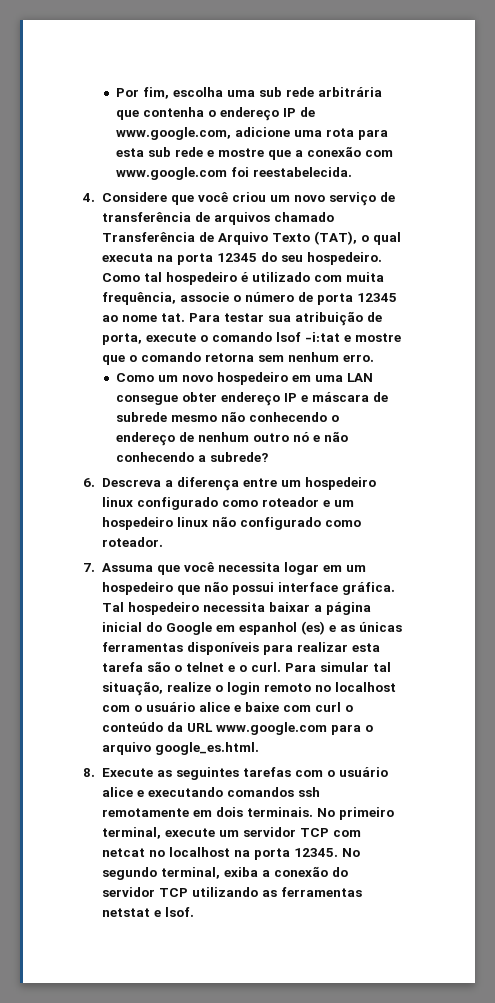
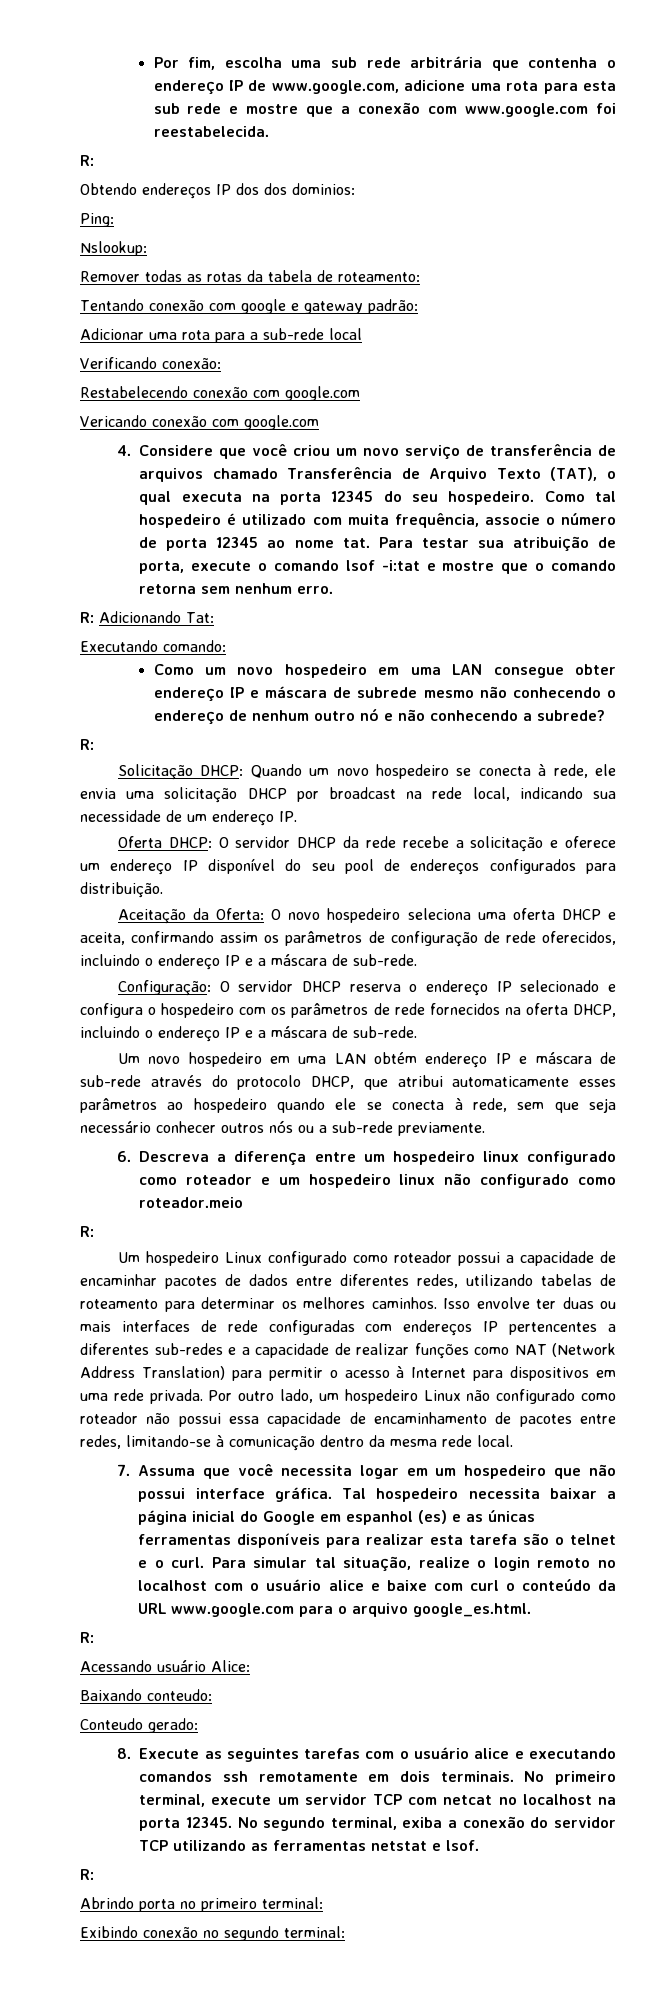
(353, 172) none -> [80,155,94,166] [80,183,355,199] [80,213,114,227] [80,241,147,256] [80,270,420,282] [80,299,418,314] [80,328,362,343] [80,357,221,369] [80,386,360,401] [80,415,319,430] // R: // Obtendo endereços IP dos dos dominios: // Ping: // Nslookup: // Remover todas as rotas da tabela de roteamento: // Tentando conexão com google e gateway padrão: // Adicionar uma rota para a sub-rede local // Verificando conexão: // Restabelecendo conexão com google.com // Vericando conexão com google.com
(374, 358) none -> [80,611,214,623] [80,640,226,652] // R: Adicionando Tat: // Executando comando:
(269, 457) none -> [80,739,94,750] [117,764,616,780] [80,787,616,803] [80,810,297,826] [117,836,616,852] [80,858,616,875] [80,882,163,898] [117,908,617,924] [80,931,616,947] [80,954,417,970] [117,980,616,996] [80,1003,616,1018] [80,1026,417,1042] [117,1052,616,1068] [80,1075,616,1090] [80,1098,617,1113] [80,1120,485,1136] // R: // Solicitação DHCP: Quando um novo hospedeiro se conecta à rede, ele envia uma solicitação DHCP por broadcast na rede local, indicando sua necessidade de um endereço IP. // Oferta DHCP: O servidor DHCP da rede recebe a solicitação e oferece um endereço IP disponível do seu pool de endereços configurados para distribuição. // Aceitação da Oferta: O novo hospedeiro seleciona uma oferta DHCP e aceita, confirmando assim os parâmetros de configuração de rede oferecidos, incluindo o endereço IP e a máscara de sub-rede. // Configuração: O servidor DHCP reserva o endereço IP selecionado e configura o hospedeiro com os parâmetros de rede fornecidos na oferta DHCP, incluindo o endereço IP e a máscara de sub-rede. // Um novo hospedeiro em uma LAN obtém endereço IP e máscara de sub-rede através do protocolo DHCP, que atribui automaticamente esses parâmetros ao hospedeiro quando ele se conecta à rede, sem que seja necessário conhecer outros nós ou a sub-rede previamente.
[101,537,163,547] roteador. -> [139,1197,244,1208] [80,1226,94,1237] [117,1251,617,1266] [80,1274,616,1289] [80,1297,616,1312] [80,1320,617,1336] [80,1343,616,1359] [80,1366,617,1381] [80,1389,616,1404] [80,1412,616,1427] [80,1435,513,1451] roteador.meio // R: // Um hospedeiro Linux configurado como roteador possui a capacidade de encaminhar pacotes de dados entre diferentes redes, utilizando tabelas de roteamento para determinar os melhores caminhos. Isso envolve ter duas ou mais interfaces de rede configuradas com endereços IP pertencentes a diferentes sub-redes e a capacidade de realizar funções como NAT (Network Address Translation) para permitir o acesso à Internet para dispositivos em uma rede privada. Por outro lado, um hospedeiro Linux não configurado como roteador não possui essa capacidade de encaminhamento de pacotes entre redes, limitando-se à comunicação dentro da mesma rede local.
(259, 748) none -> [80,1632,94,1643] [80,1660,250,1672] [80,1689,212,1701] [80,1718,198,1733] // R: // Acessando usuário Alice: // Baixando conteudo: // Conteudo gerado:
(194, 912) none -> [80,1869,94,1880] [80,1897,323,1912] [80,1926,345,1941] // R: // Abrindo porta no primeiro terminal: // Exibindo conexão no segundo terminal:

